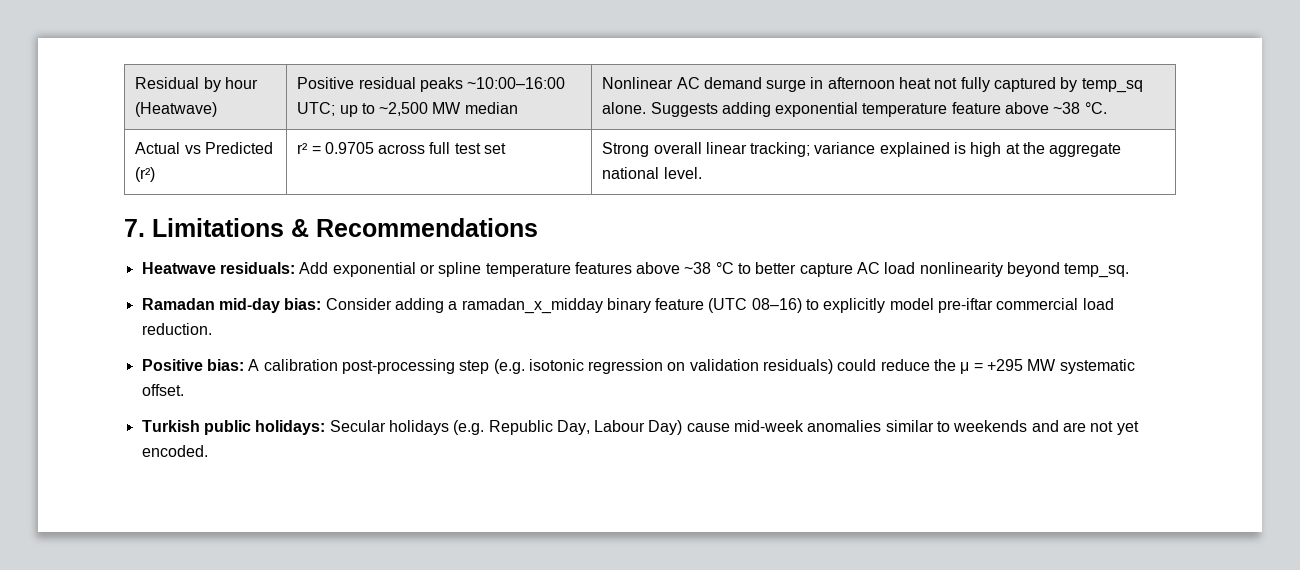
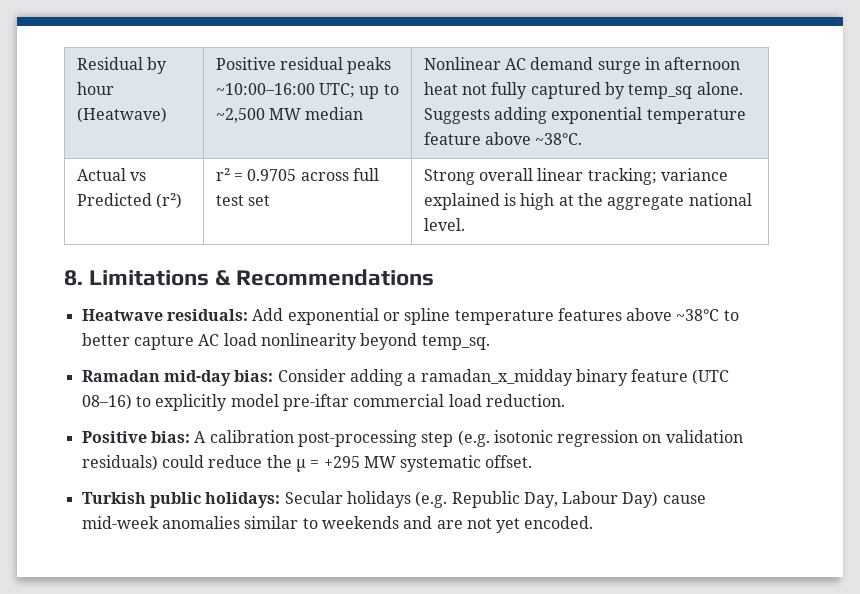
[1053,102,1107,114] ~38 °C. -> [535,133,583,145] ~38°C.
[124,219,145,237] 7. -> [64,270,83,286] 8.
[684,262,734,274] ~38 °C -> [676,309,720,321] ~38°C

